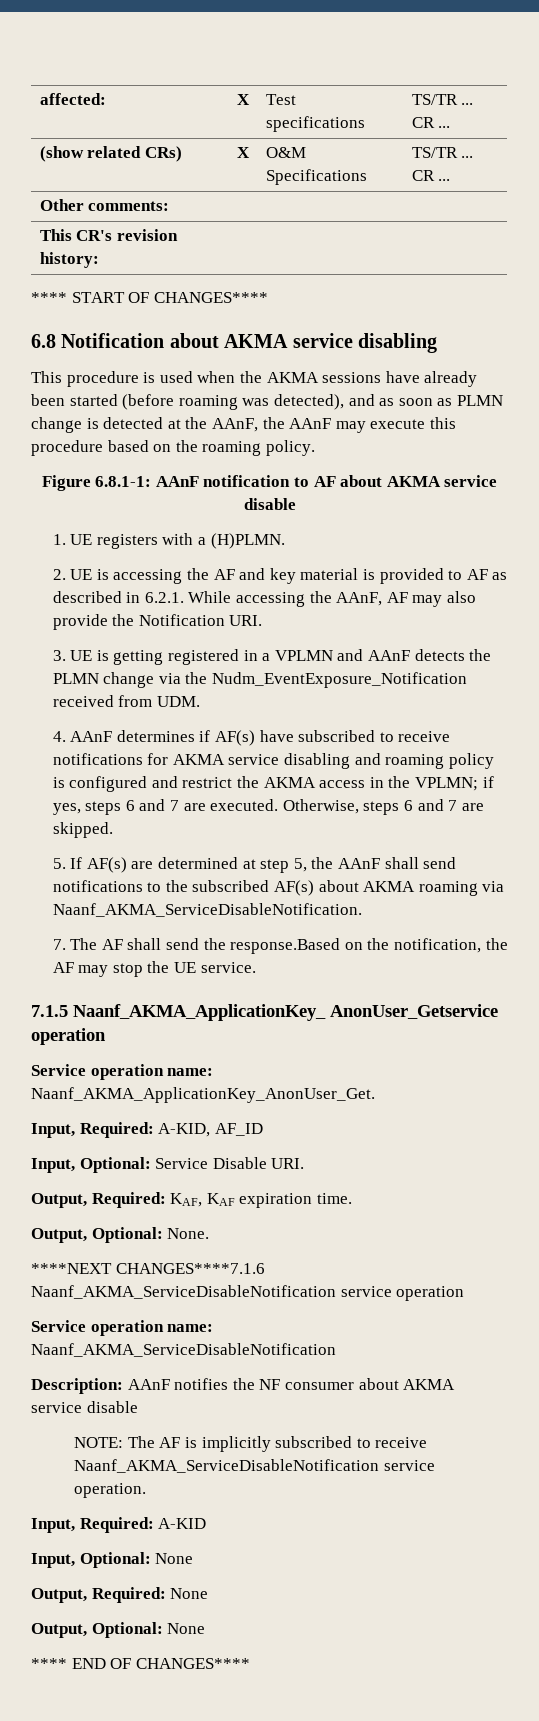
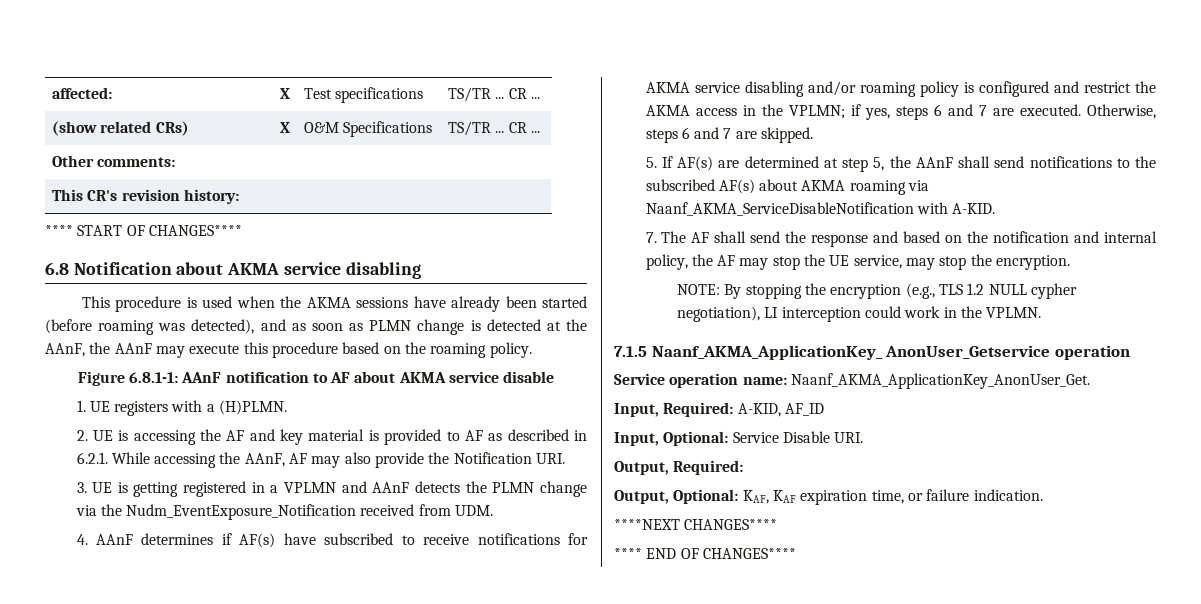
[354,753,381,765] and -> [807,81,856,96] and/or
[52,903,362,917] Naanf_AKMA_ServiceDisableNotification. -> [645,202,996,216] Naanf_AKMA_ServiceDisableNotification with A-KID.
[230,938,481,954] response.Based on the notification, -> [811,231,1157,247] [645,254,688,270] response and based on the notification and internal policy,
[200,962,256,973] service. -> [853,254,1071,270] [677,283,1077,299] [677,306,1042,322] service, may stop the encryption. // NOTE: By stopping the encryption (e.g., TLS 1.2 NULL cypher negotiation), LI interception could work in the VPLMN.
(166, 1200) none -> [614,489,739,504] // Output, Optional:
[316,1193,352,1204] [31,1227,210,1243] [31,1263,265,1274] [31,1285,465,1301] [31,1320,214,1336] [31,1343,336,1357] [31,1378,456,1394] [31,1401,138,1413] [74,1436,428,1452] [74,1459,435,1473] [74,1483,147,1498] [31,1517,207,1533] [31,1552,194,1568] [31,1587,209,1603] [31,1622,206,1638] time. // Output, Optional: None. // ****NEXT CHANGES****7.1.6 Naanf_AKMA_ServiceDisableNotification service operation // Service operation name: Naanf_AKMA_ServiceDisableNotification // Description: AAnF notifies the NF consumer about AKMA service disable // NOTE: The AF is implicitly subscribed to receive Naanf_AKMA_ServiceDisableNotification service operation. // Input, Required: A-KID // Input, Optional: None // Output, Required: None // Output, Optional: None -> [871,489,1043,504] [614,519,778,530] time, or failure indication. // ****NEXT CHANGES****

